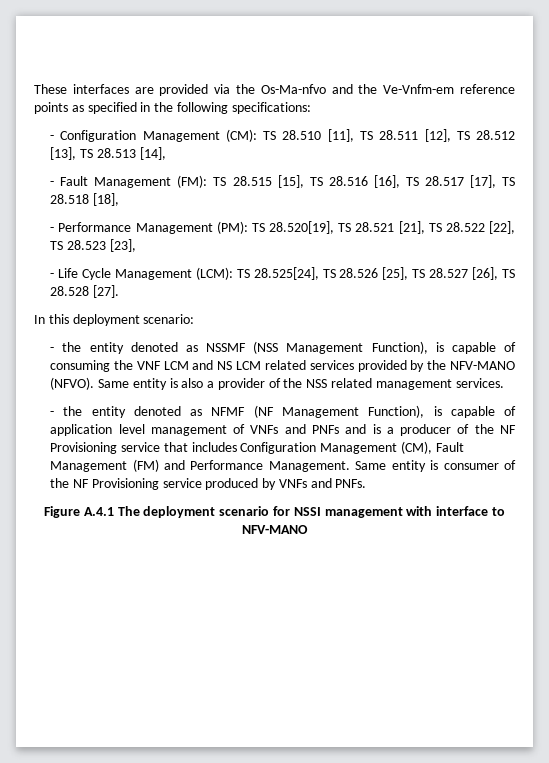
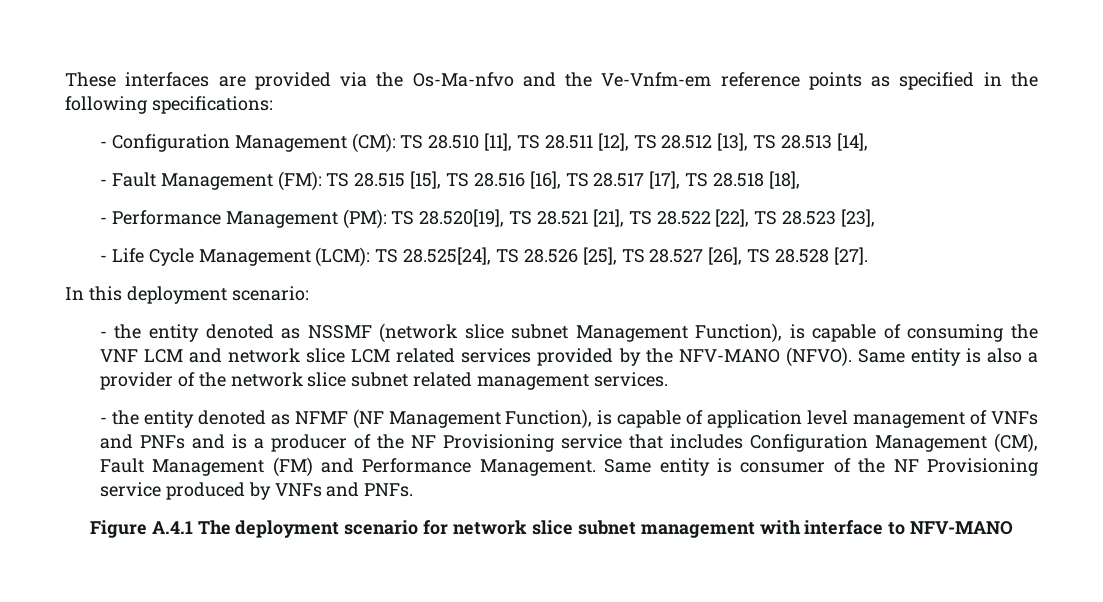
[253,341,279,354] (NSS -> [379,323,569,343] (network slice subnet
[217,361,233,370] NS -> [228,348,346,363] network slice
[306,379,328,388] NSS -> [230,372,409,387] network slice subnet
[293,507,321,516] NSSI -> [453,520,636,535] network slice subnet

